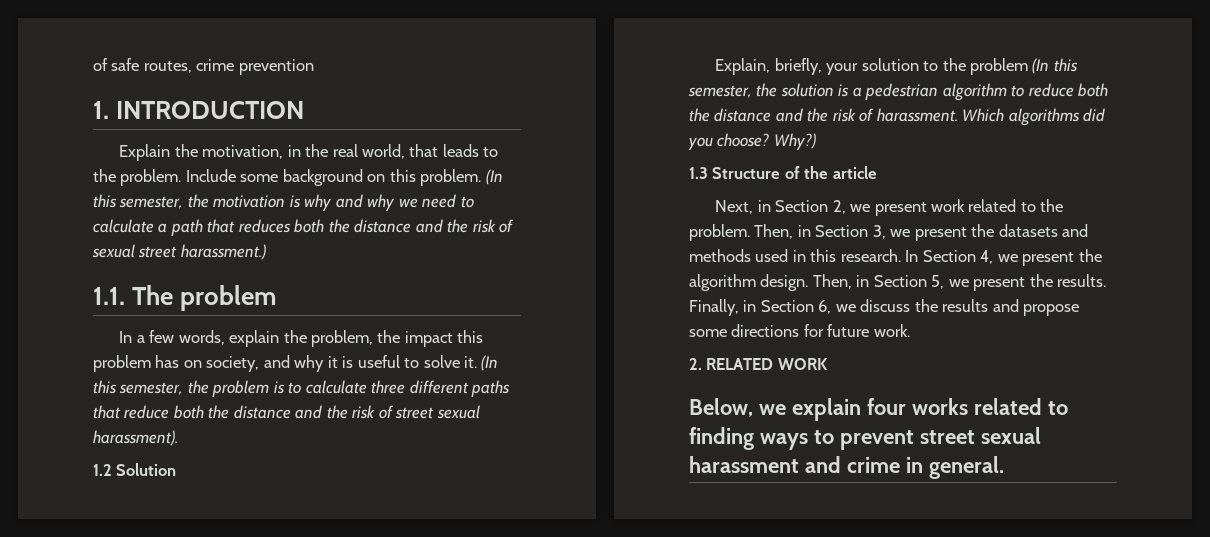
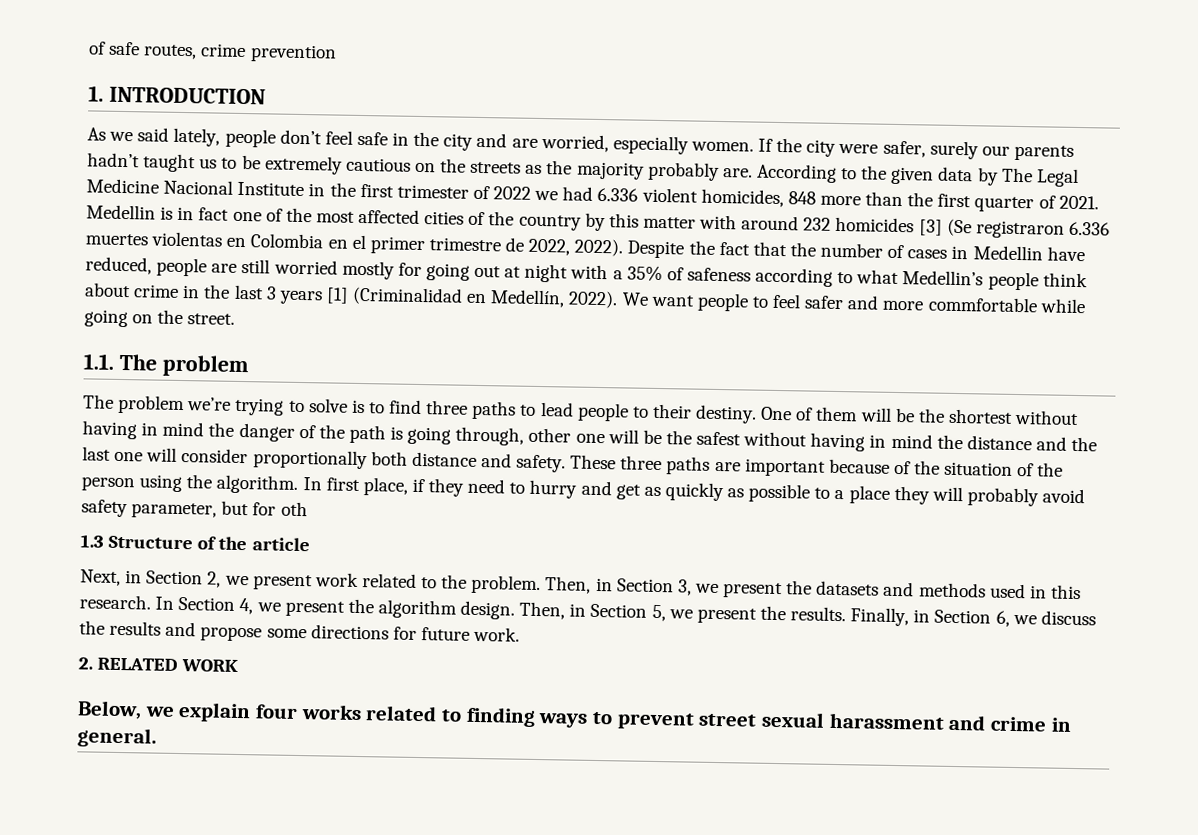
[119,144,499,161] [93,169,503,186] [93,194,474,211] [93,219,514,236] [92,244,266,260] [93,285,278,311] [119,330,484,347] [93,355,499,372] [93,380,511,397] [93,405,480,419] [93,430,178,446] [93,463,177,476] [715,58,1078,75] [688,83,1109,101] [689,108,1106,126] [688,133,816,150] Explain the motivation, in the real world, that leads to the problem. Include some background on this problem. (In this semester, the motivation is why and why we need to calculate a path that reduces both the distance and the risk of sexual street harassment.) // 1.1. The problem // In a few words, explain the problem, the impact this problem has on society, and why it is useful to solve it. (In this semester, the problem is to calculate three different paths that reduce both the distance and the risk of street sexual harassment). // 1.2 Solution // Explain, briefly, your solution to the problem (In this semester, the solution is a pedestrian algorithm to reduce both the distance and the risk of harassment. Which algorithms did you choose? Why?) -> [87,127,1074,161] [87,152,1079,187] [86,178,1099,213] [86,204,1110,239] [85,231,1085,262] [85,256,1088,291] [84,282,1086,314] [84,309,236,328] [83,353,249,378] [83,394,1080,426] [82,420,1098,452] [82,446,1064,477] [81,474,1086,507] [81,499,308,519] As we said lately, people don’t feel safe in the city and are worried, especially women. If the city were safer, surely our parents hadn’t taught us to be extremely cautious on the streets as the majority probably are. According to the given data by The Legal Medicine Nacional Institute in the first trimester of 2022 we had 6.336 violent homicides, 848 more than the first quarter of 2021. Medellin is in fact one of the most affected cities of the country by this matter with around 232 homicides [3] (Se registraron 6.336 muertes violentas en Colombia en el primer trimestre de 2022, 2022). Despite the fact that the number of cases in Medellin have reduced, people are still worried mostly for going out at night with a 35% of safeness according to what Medellin’s people think about crime in the last 3 years [1] (Criminalidad en Medellín, 2022). We want people to feel safer and more commfortable while going on the street. // 1.1. The problem // The problem we’re trying to solve is to find three paths to lead people to their destiny. One of them will be the shortest without having in mind the danger of the path is going through, other one will be the safest without having in mind the distance and the last one will consider proportionally both distance and safety. These three paths are important because of the situation of the person using the algorithm. In first place, if they need to hurry and get as quickly as possible to a place they will probably avoid safety parameter, but for oth

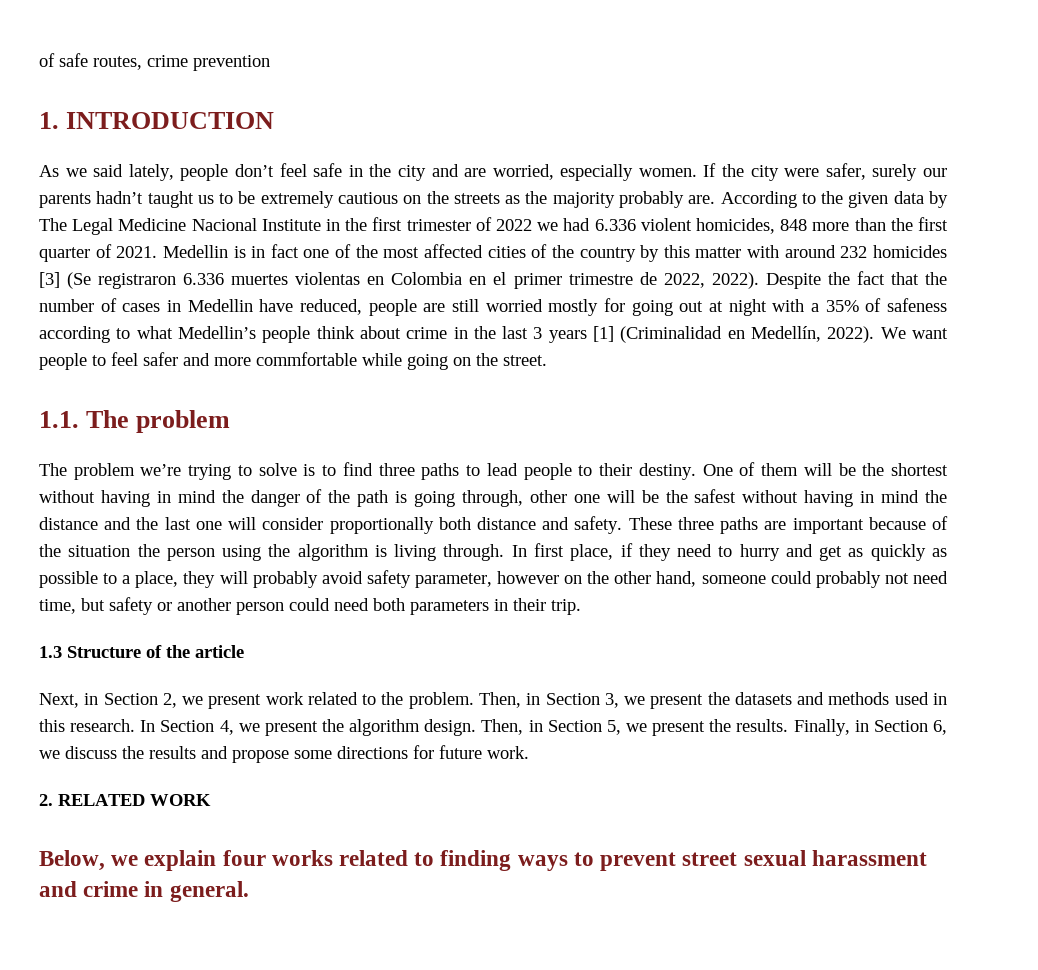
[1017,463,1035,477] of -> (131, 551) none
[216,474,299,494] algorithm. -> [297,544,505,561] algorithm is living through.
[848,485,890,504] place -> [135,571,179,588] place,
[221,500,308,517] but for oth -> [497,571,948,588] [39,597,581,615] however on the other hand, someone could probably not need time, but safety or another person could need both parameters in their trip.

